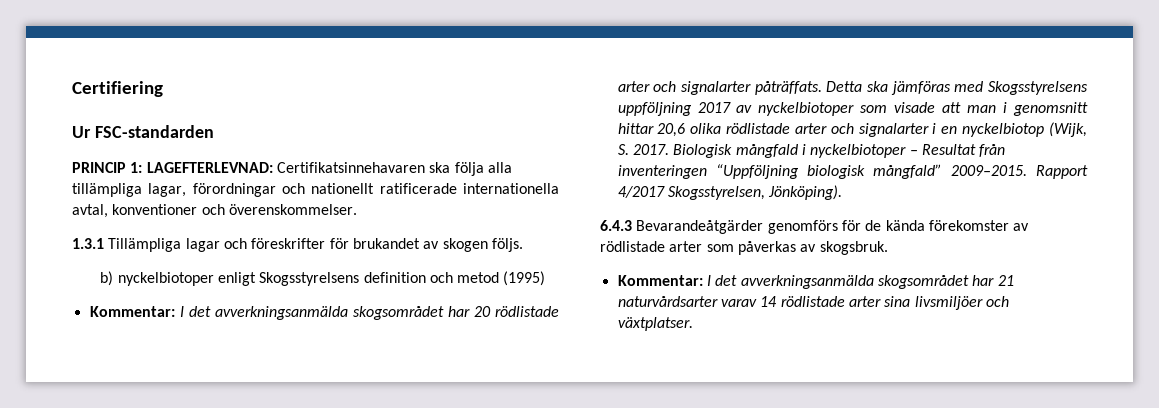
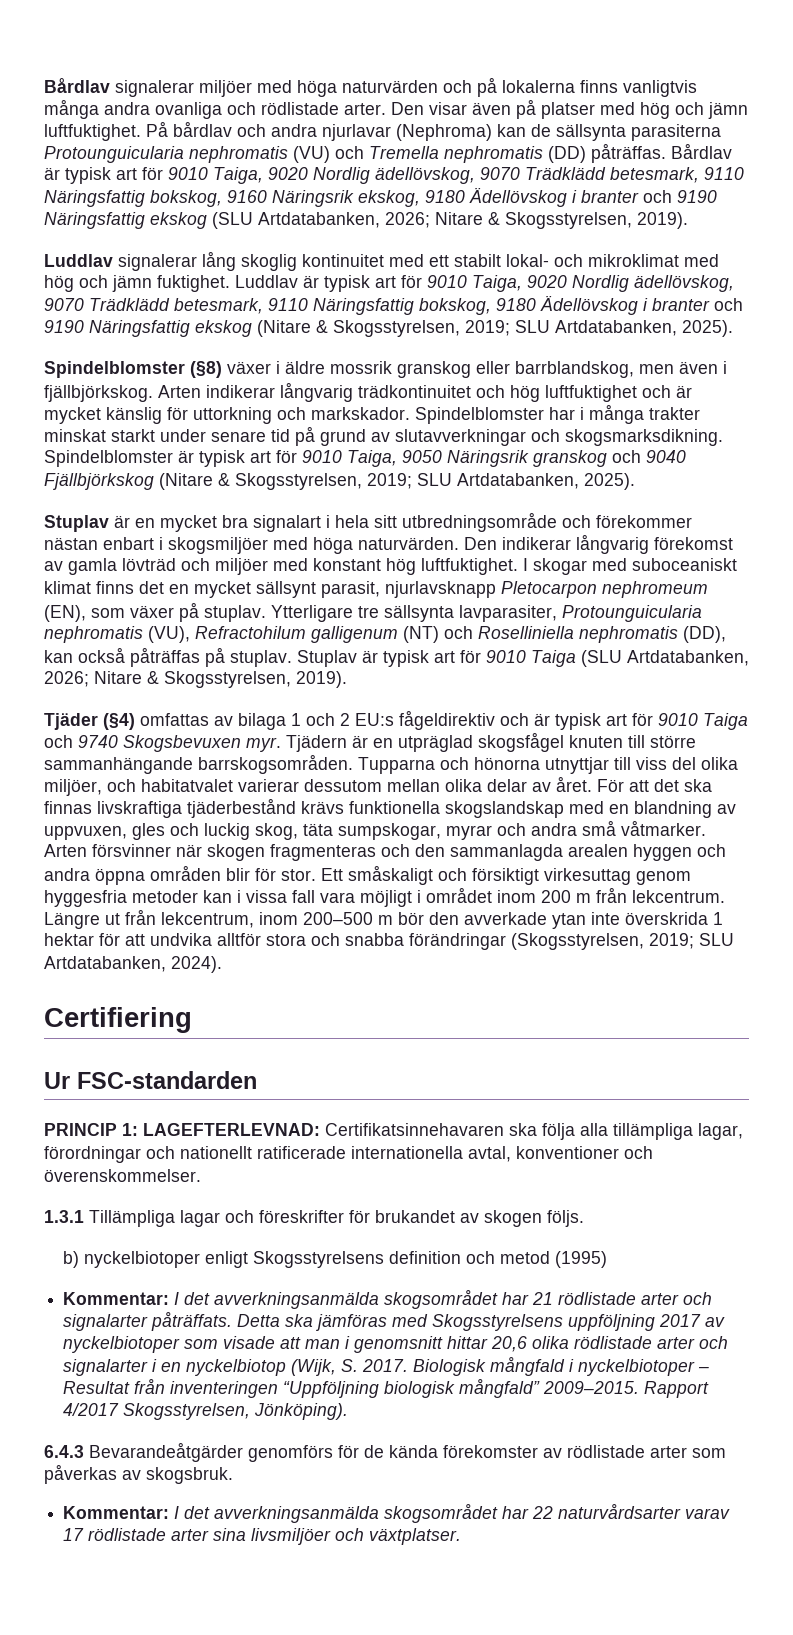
(72, 89) none -> [44,77,697,97] [44,99,748,119] [44,121,721,141] [44,143,732,163] [44,167,744,184] [44,188,717,207] [44,212,688,229] [44,251,719,271] [44,275,734,292] [44,296,743,315] [44,320,733,337] [44,361,727,378] [44,382,692,402] [44,404,700,424] [44,426,723,446] [44,450,686,467] [44,473,635,490] [44,512,692,532] [44,534,733,554] [44,558,737,575] [44,581,708,598] [44,602,702,622] [44,626,726,643] [44,647,749,667] [44,671,347,688] [44,710,748,730] [44,732,696,752] [44,754,738,774] [44,776,712,796] [44,798,736,818] [44,820,706,840] [44,844,726,861] [44,865,691,885] [44,887,725,907] [44,909,723,929] [44,933,734,950] [44,956,222,973] Bårdlav signalerar miljöer med höga naturvärden och på lokalerna finns vanligtvis många andra ovanliga och rödlistade arter. Den visar även på platser med hög och jämn luftfuktighet. På bårdlav och andra njurlavar (Nephroma) kan de sällsynta parasiterna Protounguicularia nephromatis (VU) och Tremella nephromatis (DD) påträffas. Bårdlav är typisk art för 9010 Taiga, 9020 Nordlig ädellövskog, 9070 Trädklädd betesmark, 9110 Näringsfattig bokskog, 9160 Näringsrik ekskog, 9180 Ädellövskog i branter och 9190 Näringsfattig ekskog (SLU Artdatabanken, 2026; Nitare & Skogsstyrelsen, 2019). // Luddlav signalerar lång skoglig kontinuitet med ett stabilt lokal- och mikroklimat med hög och jämn fuktighet. Luddlav är typisk art för 9010 Taiga, 9020 Nordlig ädellövskog, 9070 Trädklädd betesmark, 9110 Näringsfattig bokskog, 9180 Ädellövskog i branter och 9190 Näringsfattig ekskog (Nitare & Skogsstyrelsen, 2019; SLU Artdatabanken, 2025). // Spindelblomster (§8) växer i äldre mossrik granskog eller barrblandskog, men även i fjällbjörkskog. Arten indikerar långvarig trädkontinuitet och hög luftfuktighet och är mycket känslig för uttorkning och markskador. Spindelblomster har i många trakter minskat starkt under senare tid på grund av slutavverkningar och skogsmarksdikning. Spindelblomster är typisk art för 9010 Taiga, 9050 Näringsrik granskog och 9040 Fjällbjörkskog (Nitare & Skogsstyrelsen, 2019; SLU Artdatabanken, 2025). // Stuplav är en mycket bra signalart i hela sitt utbredningsområde och förekommer nästan enbart i skogsmiljöer med höga naturvärden. Den indikerar långvarig förekomst av gamla lövträd och miljöer med konstant hög luftfuktighet. I skogar med suboceaniskt klimat finns det en mycket sällsynt parasit, njurlavsknapp Pletocarpon nephromeum (EN), som växer på stuplav. Ytterligare tre sällsynta lavparasiter, Protounguicularia nephromatis (VU), Refractohilum galligenum (NT) och Roselliniella nephromatis (DD), kan också påträffas på stuplav. Stuplav är typisk art för 9010 Taiga (SLU Artdatabanken, 2026; Nitare & Skogsstyrelsen, 2019). // Tjäder (§4) omfattas av bilaga 1 och 2 EU:s fågeldirektiv och är typisk art för 9010 Taiga och 9740 Skogsbevuxen myr. Tjädern är en utpräglad skogsfågel knuten till större sammanhängande barrskogsområden. Tupparna och hönorna utnyttjar till viss del olika miljöer, och habitatvalet varierar dessutom mellan olika delar av året. För att det ska finnas livskraftiga tjäderbestånd krävs funktionella skogslandskap med en blandning av uppvuxen, gles och luckig skog, täta sumpskogar, myrar och andra små våtmarker. Arten försvinner när skogen fragmenteras och den sammanlagda arealen hyggen och andra öppna områden blir för stor. Ett småskaligt och försiktigt virkesuttag genom hyggesfria metoder kan i vissa fall vara möjligt i området inom 200 m från lekcentrum. Längre ut från lekcentrum, inom 200–500 m bör den avverkade ytan inte överskrida 1 hektar för att undvika alltför stora och snabba förändringar (Skogsstyrelsen, 2019; SLU Artdatabanken, 2024). //
[473,306,491,317] 20 -> [532,1292,554,1305] 21
[997,275,1014,286] 21 -> [532,1506,554,1519] 22
[760,296,778,307] 14 -> [63,1528,85,1541] 17

